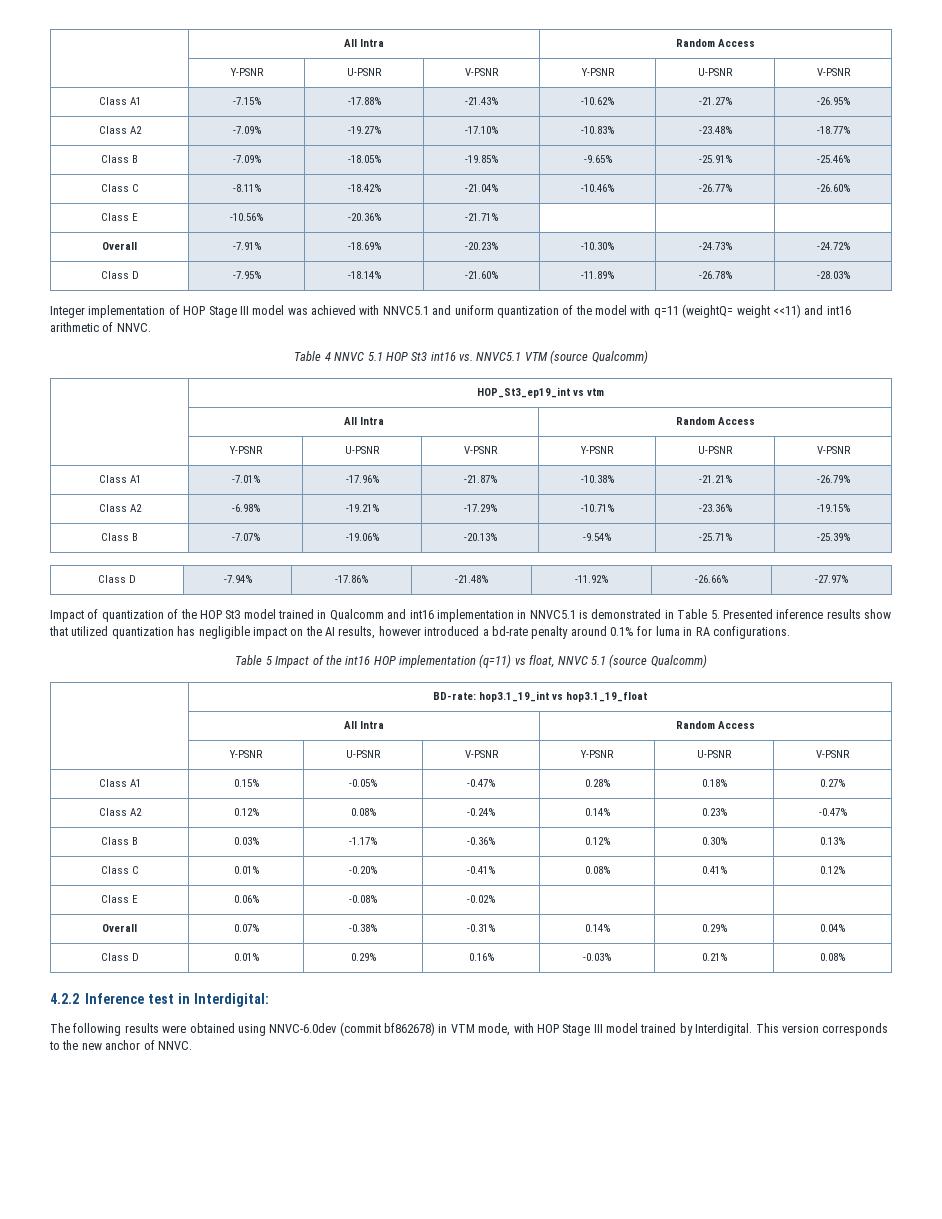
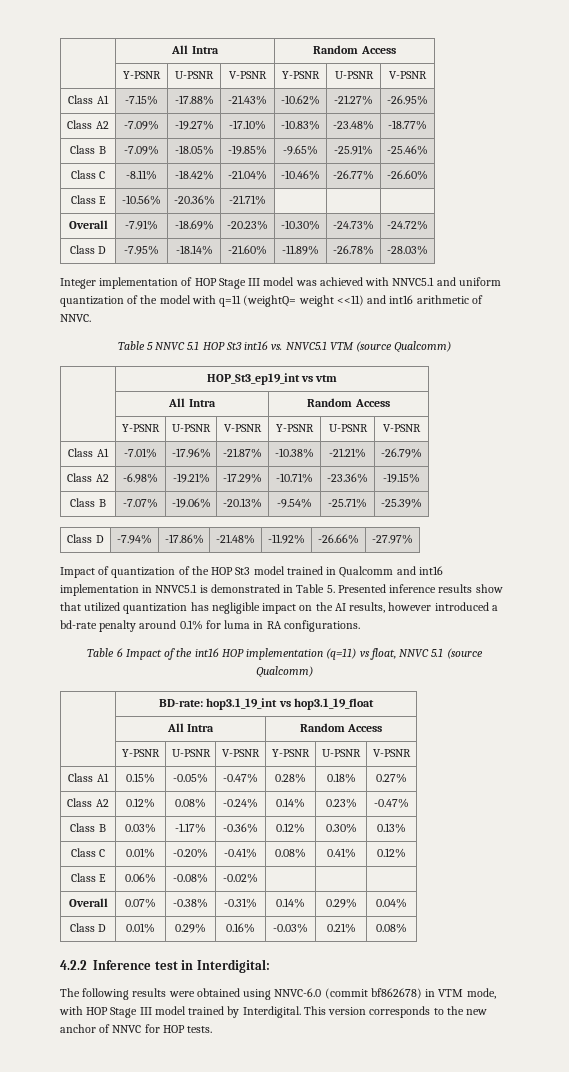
[324,352,331,361] 4 -> [146,342,153,350] 5
[265,656,273,665] 5 -> [116,648,123,657] 6
[269,1023,338,1033] NNVC-6.0dev -> [274,988,322,997] NNVC-6.0
[157,1041,192,1050] NNVC. -> [112,1024,213,1033] NNVC for HOP tests.

